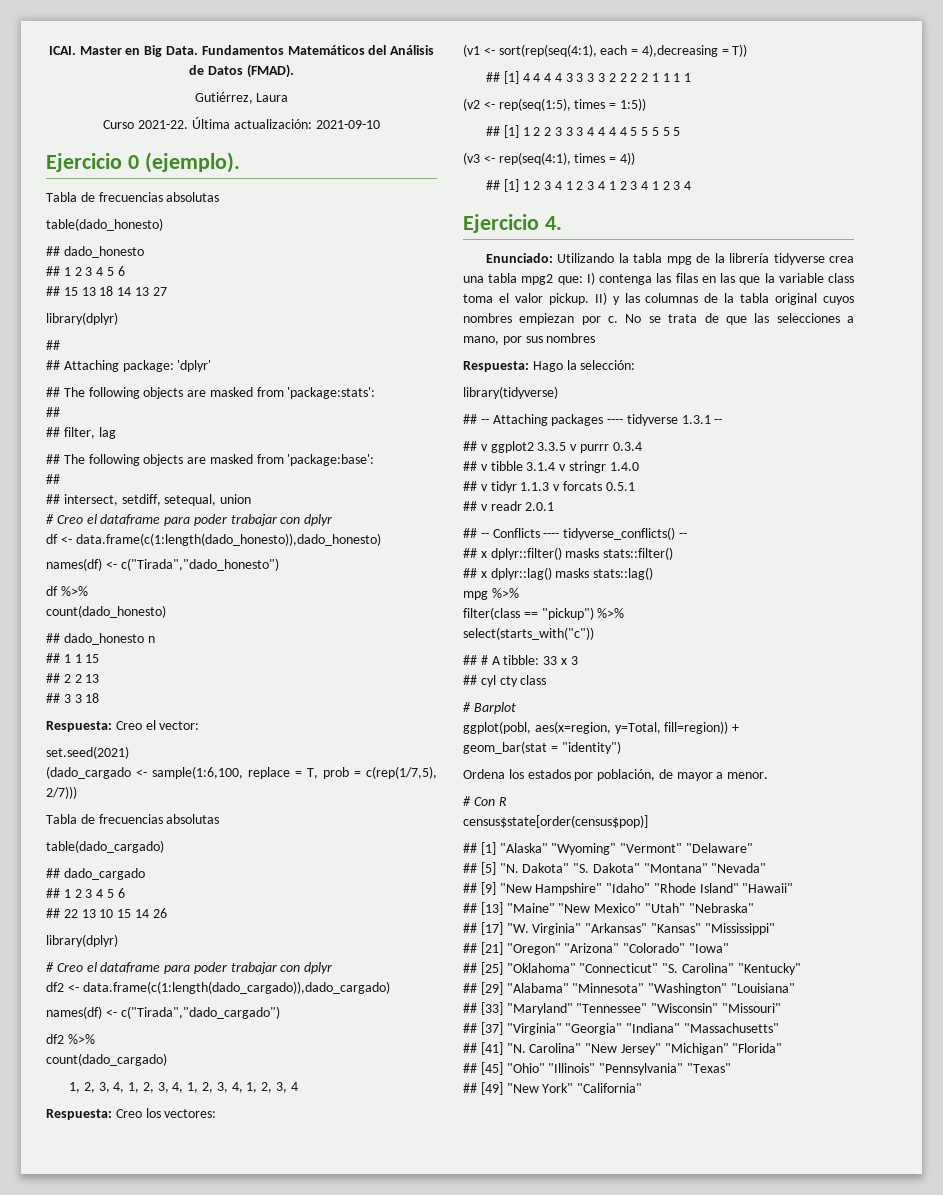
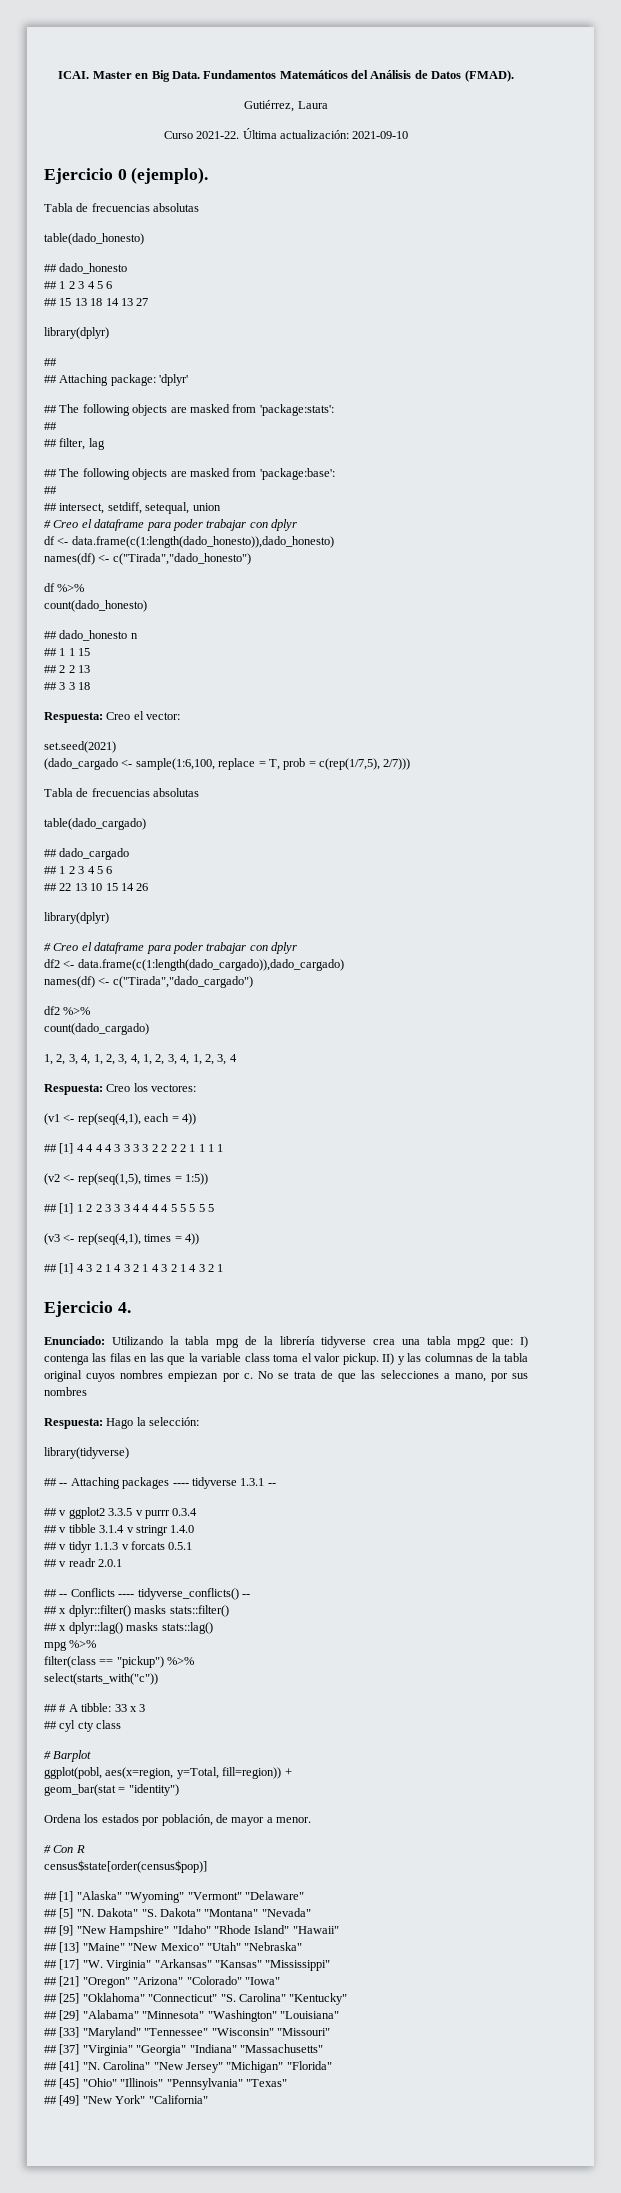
[498,44,597,57] sort(rep(seq(4:1), -> [77,1113,141,1125] rep(seq(4,1),
[641,44,748,57] 4),decreasing = T)) -> [181,1113,196,1125] 4))
[498,98,571,111] rep(seq(1:5), -> [77,1173,141,1185] rep(seq(1,5),
[498,152,571,165] rep(seq(4:1), -> [77,1233,141,1245] rep(seq(4,1),
[522,181,692,190] 1 2 3 4 1 2 3 4 1 2 3 4 1 2 3 4 -> [76,1264,224,1272] 4 3 2 1 4 3 2 1 4 3 2 1 4 3 2 1

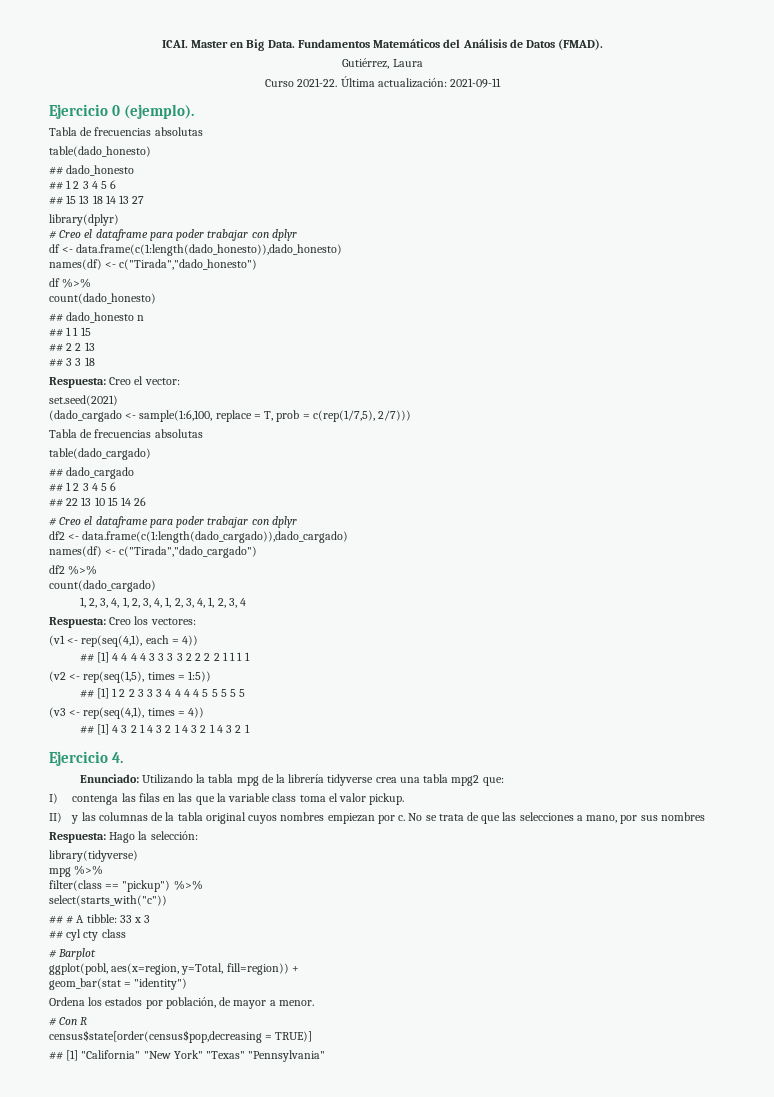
[352,131,409,139] 2021-09-10 -> [449,78,501,88] 2021-09-11
[44,358,57,366] [44,374,189,386] [44,404,334,416] [44,422,57,430] [44,438,105,450] [44,468,335,480] [44,486,57,494] [44,502,221,514] // ## // ## Attaching package: 'dplyr' // ## The following objects are masked from 'package:stats': // ## // ## filter, lag // ## The following objects are masked from 'package:base': // ## // ## intersect, setdiff, setequal, union -> (119, 220) none
[44,912,109,924] // library(dplyr) -> (147, 501) none
(514, 1343) none -> (504, 781) //
(379, 1359) none -> (405, 799) //
[44,1477,276,1489] [44,1507,198,1519] [44,1524,195,1536] [44,1541,193,1553] [44,1558,123,1567] [44,1588,250,1600] [44,1605,229,1617] [44,1622,213,1634] // ## -- Attaching packages ---- tidyverse 1.3.1 -- // ## v ggplot2 3.3.5 v purrr 0.3.4 // ## v tibble 3.1.4 v stringr 1.4.0 // ## v tidyr 1.1.3 v forcats 0.5.1 // ## v readr 2.0.1 // ## -- Conflicts ---- tidyverse_conflicts() -- // ## x dplyr::filter() masks stats::filter() // ## x dplyr::lag() masks stats::lag() -> (138, 856) none
[44,1860,207,1873] [44,1891,304,1903] [44,1908,311,1919] [44,1925,339,1937] [44,1942,303,1953] [44,1959,331,1971] [44,1976,280,1988] [44,1993,348,2005] [44,2010,339,2022] [44,2027,330,2039] [44,2044,323,2056] [44,2061,332,2073] [44,2078,287,2090] [44,2095,208,2106] census$state[order(census$pop)] // ## [1] "Alaska" "Wyoming" "Vermont" "Delaware" // ## [5] "N. Dakota" "S. Dakota" "Montana" "Nevada" // ## [9] "New Hampshire" "Idaho" "Rhode Island" "Hawaii" // ## [13] "Maine" "New Mexico" "Utah" "Nebraska" // ## [17] "W. Virginia" "Arkansas" "Kansas" "Mississippi" // ## [21] "Oregon" "Arizona" "Colorado" "Iowa" // ## [25] "Oklahoma" "Connecticut" "S. Carolina" "Kentucky" // ## [29] "Alabama" "Minnesota" "Washington" "Louisiana" // ## [33] "Maryland" "Tennessee" "Wisconsin" "Missouri" // ## [37] "Virginia" "Georgia" "Indiana" "Massachusetts" // ## [41] "N. Carolina" "New Jersey" "Michigan" "Florida" // ## [45] "Ohio" "Illinois" "Pennsylvania" "Texas" // ## [49] "New York" "California" -> [49,1030,313,1043] [49,1050,326,1062] census$state[order(census$pop,decreasing = TRUE)] // ## [1] "California" "New York" "Texas" "Pennsylvania"

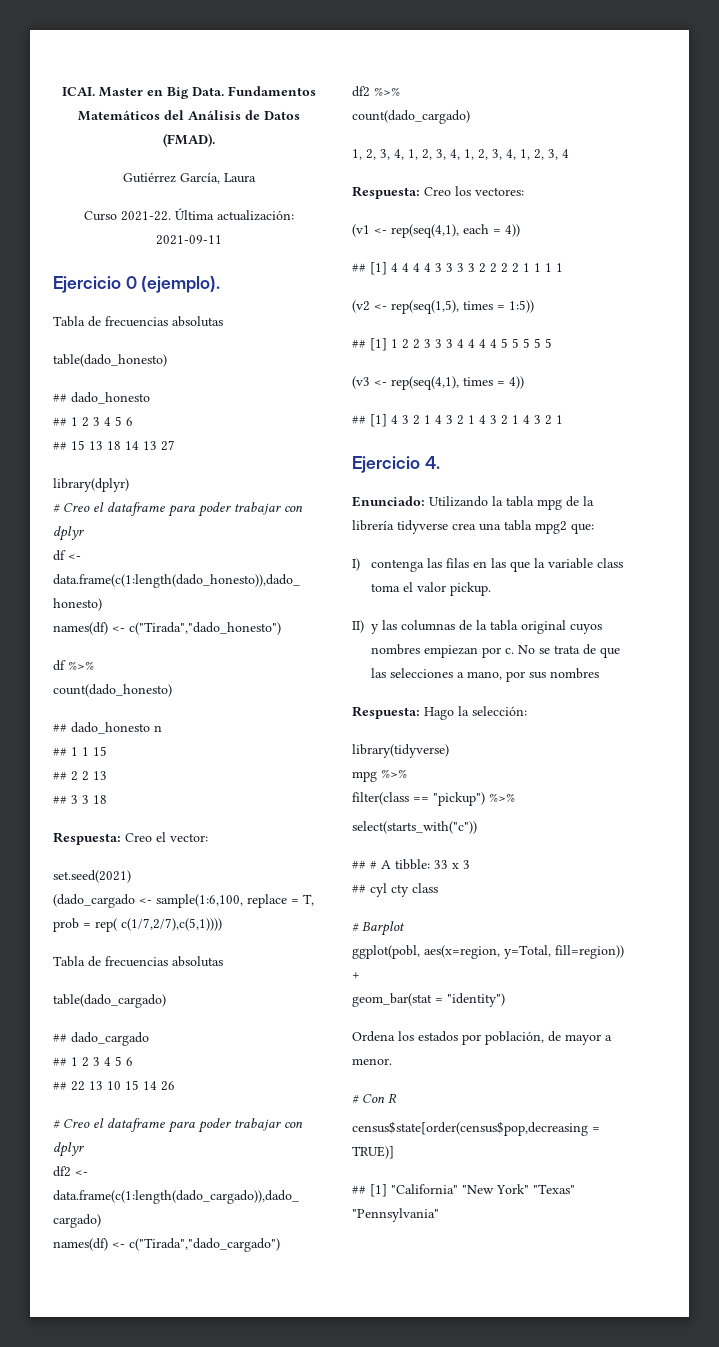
[342,58,390,69] Gutiérrez, -> [123,172,220,184] Gutiérrez García,
[312,410,412,422] c(rep(1/7,5), 2/7))) -> [95,918,222,932] rep( c(1/7,2/7),c(5,1))))

